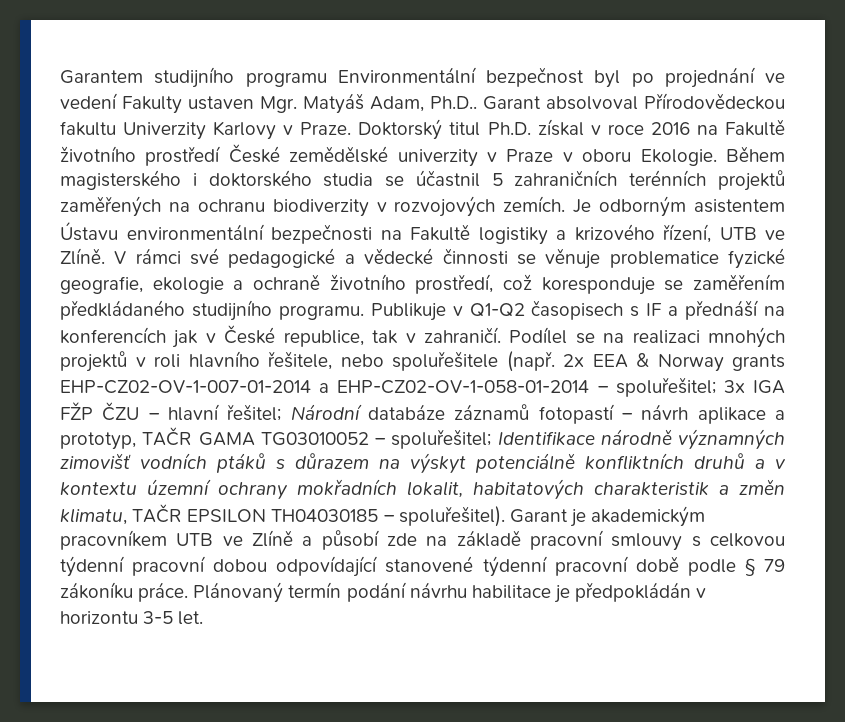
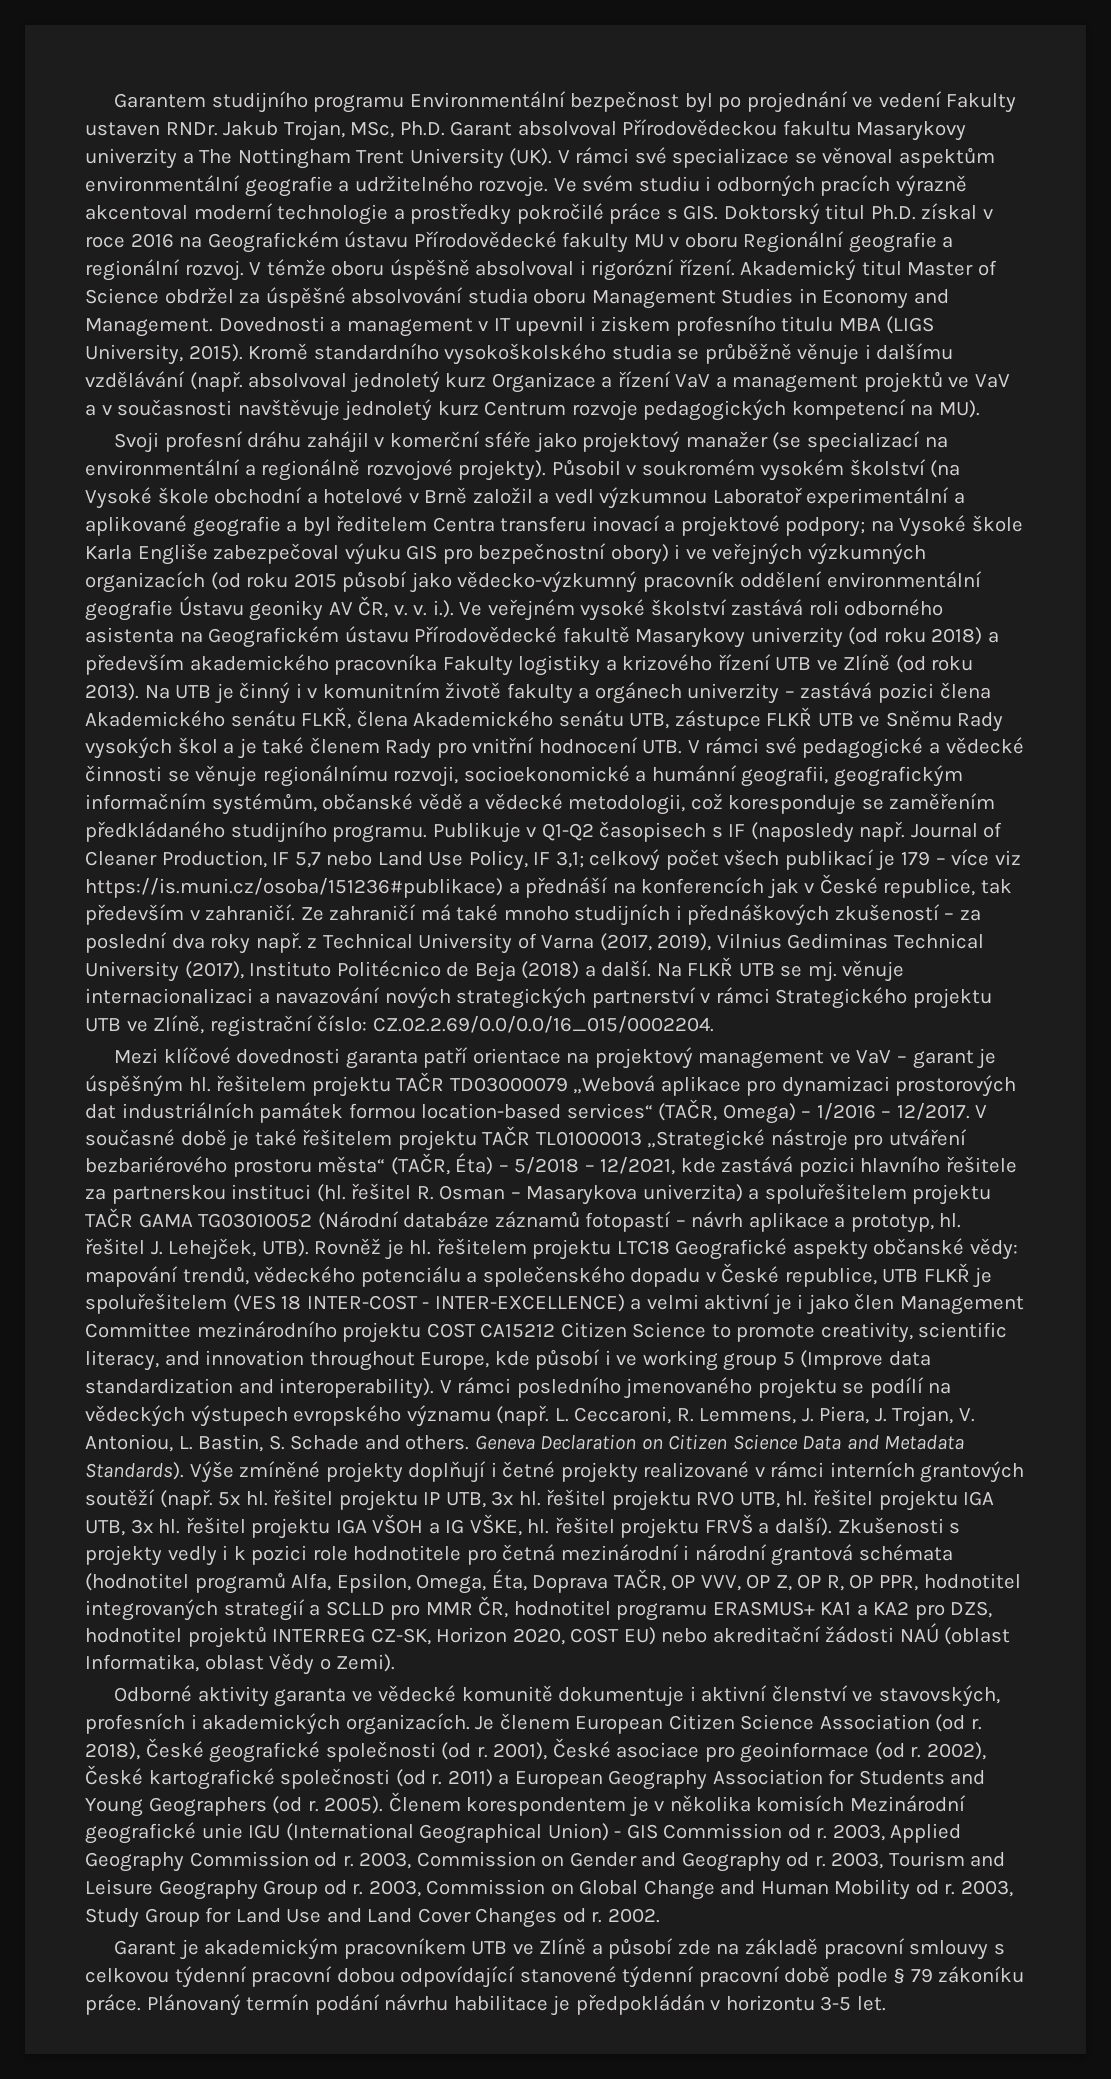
[260,93,785,114] [60,121,352,140] Mgr. Matyáš Adam, Ph.D.. Garant absolvoval Přírodovědeckou fakultu Univerzity Karlovy v Praze. -> [165,119,967,141] [85,147,995,169] [85,175,967,197] [85,203,719,225] RNDr. Jakub Trojan, MSc, Ph.D. Garant absolvoval Přírodovědeckou fakultu Masarykovy univerzity a The Nottingham Trent University (UK). V rámci své specializace se věnoval aspektům environmentální geografie a udržitelného rozvoje. Ve svém studiu i odborných pracích výrazně akcentoval moderní technologie a prostředky pokročilé práce s GIS.
[725,119,786,136] [60,144,785,167] [60,170,785,191] [60,196,786,217] [60,221,470,244] Fakultě životního prostředí České zemědělské univerzity v Praze v oboru Ekologie. Během magisterského i doktorského studia se účastnil 5 zahraničních terénních projektů zaměřených na ochranu biodiverzity v rozvojových zemích. Je odborným asistentem Ústavu environmentální bezpečnosti na Fakultě -> [207,231,954,253] [85,259,997,281] [85,287,949,309] [85,315,935,337] [85,343,954,365] [85,371,1010,393] [85,399,980,421] [114,431,948,453] [85,459,961,481] [85,487,965,509] [85,515,1023,537] [85,543,926,565] [85,571,982,593] [85,596,944,621] [85,626,999,648] [85,654,513,676] Geografickém ústavu Přírodovědecké fakulty MU v oboru Regionální geografie a regionální rozvoj. V témže oboru úspěšně absolvoval i rigorózní řízení. Akademický titul Master of Science obdržel za úspěšné absolvování studia oboru Management Studies in Economy and Management. Dovednosti a management v IT upevnil i ziskem profesního titulu MBA (LIGS University, 2015). Kromě standardního vysokoškolského studia se průběžně věnuje i dalšímu vzdělávání (např. absolvoval jednoletý kurz Organizace a řízení VaV a management projektů ve VaV a v současnosti navštěvuje jednoletý kurz Centrum rozvoje pedagogických kompetencí na MU). // Svoji profesní dráhu zahájil v komerční sféře jako projektový manažer (se specializací na environmentální a regionálně rozvojové projekty). Působil v soukromém vysokém školství (na Vysoké škole obchodní a hotelové v Brně založil a vedl výzkumnou Laboratoř experimentální a aplikované geografie a byl ředitelem Centra transferu inovací a projektové podpory; na Vysoké škole Karla Engliše zabezpečoval výuku GIS pro bezpečnostní obory) i ve veřejných výzkumných organizacích (od roku 2015 působí jako vědecko-výzkumný pracovník oddělení environmentální geografie Ústavu geoniky AV ČR, v. v. i.). Ve veřejném vysoké školství zastává roli odborného asistenta na Geografickém ústavu Přírodovědecké fakultě Masarykovy univerzity (od roku 2018) a především akademického pracovníka Fakulty
[663,224,785,243] [60,248,105,265] řízení, UTB ve Zlíně. -> [717,654,974,673] [85,682,991,704] [85,707,1004,732] [85,737,683,759] řízení UTB ve Zlíně (od roku 2013). Na UTB je činný i v komunitním životě fakulty a orgánech univerzity – zastává pozici člena Akademického senátu FLKŘ, člena Akademického senátu UTB, zástupce FLKŘ UTB ve Sněmu Rady vysokých škol a je také členem Rady pro vnitřní hodnocení UTB.
[609,248,786,269] [60,274,494,294] problematice fyzické geografie, ekologie a ochraně životního prostředí, -> [262,765,963,787] [85,793,686,815] regionálnímu rozvoji, socioekonomické a humánní geografii, geografickým informačním systémům, občanské vědě a vědecké metodologii,
(663, 309) none -> [750,821,1003,843] [85,849,1021,871] [85,878,503,898] (naposledy např. Journal of Cleaner Production, IF 5,7 nebo Land Use Policy, IF 3,1; celkový počet všech publikací je 179 – více viz https://is.muni.cz/osoba/151236#publikace)
(399, 337) none -> [85,904,184,925] především
[509,327,785,348] [60,351,785,372] [60,377,785,397] [60,402,362,421] Podílel se na realizaci mnohých projektů v roli hlavního řešitele, nebo spoluřešitele (např. 2x EEA & Norway grants EHP-CZ02-OV-1-007-01-2014 a EHP-CZ02-OV-1-058-01-2014 – spoluřešitel; 3x IGA FŽP ČZU – hlavní řešitel; Národní -> [300,904,981,926] [85,932,984,954] [85,957,905,982] [85,987,992,1009] [85,1015,714,1037] [114,1047,997,1069] [85,1072,1017,1097] [85,1099,988,1124] [85,1126,967,1151] [85,1153,1017,1177] [85,1183,992,1205] [85,1208,399,1230] Ze zahraničí má také mnoho studijních i přednáškových zkušeností – za poslední dva roky např. z Technical University of Varna (2017, 2019), Vilnius Gediminas Technical University (2017), Instituto Politécnico de Beja (2018) a další. Na FLKŘ UTB se mj. věnuje internacionalizaci a navazování nových strategických partnerství v rámci Strategického projektu UTB ve Zlíně, registrační číslo: CZ.02.2.69/0.0/0.0/16_015/0002204. // Mezi klíčové dovednosti garanta patří orientace na projektový management ve VaV – garant je úspěšným hl. řešitelem projektu TAČR TD03000079 „Webová aplikace pro dynamizaci prostorových dat industriálních památek formou location-based services“ (TAČR, Omega) – 1/2016 – 12/2017. V současné době je také řešitelem projektu TAČR TL01000013 „Strategické nástroje pro utváření bezbariérového prostoru města“ (TAČR, Éta) – 5/2018 – 12/2021, kde zastává pozici hlavního řešitele za partnerskou instituci (hl. řešitel R. Osman – Masarykova univerzita) a spoluřešitelem projektu TAČR GAMA TG03010052 (Národní
[142,427,785,450] [60,453,786,474] [60,479,785,500] [60,504,505,527] TAČR GAMA TG03010052 – spoluřešitel; Identifikace národně významných zimovišť vodních ptáků s důrazem na výskyt potenciálně konfliktních druhů a v kontextu územní ochrany mokřadních lokalit, habitatových charakteristik a změn klimatu, TAČR EPSILON TH04030185 – spoluřešitel). -> [939,1213,962,1228] [85,1238,1018,1260] [85,1263,993,1288] [85,1293,1024,1315] [85,1321,1008,1343] [85,1349,931,1371] [85,1377,952,1399] [85,1405,975,1427] [85,1434,965,1452] [85,1461,1025,1483] [85,1489,995,1511] [85,1514,961,1539] [85,1544,953,1566] [85,1569,1021,1594] [85,1596,993,1621] [85,1623,1011,1648] [85,1653,396,1675] [114,1685,1001,1707] [85,1713,982,1735] [85,1738,986,1763] [85,1765,986,1790] [85,1792,966,1817] [85,1822,962,1844] [85,1851,1006,1872] [85,1879,1014,1900] [85,1907,660,1928] hl. řešitel J. Lehejček, UTB). Rovněž je hl. řešitelem projektu LTC18 Geografické aspekty občanské vědy: mapování trendů, vědeckého potenciálu a společenského dopadu v České republice, UTB FLKŘ je spoluřešitelem (VES 18 INTER-COST - INTER-EXCELLENCE) a velmi aktivní je i jako člen Management Committee mezinárodního projektu COST CA15212 Citizen Science to promote creativity, scientific literacy, and innovation throughout Europe, kde působí i ve working group 5 (Improve data standardization and interoperability). V rámci posledního jmenovaného projektu se podílí na vědeckých výstupech evropského významu (např. L. Ceccaroni, R. Lemmens, J. Piera, J. Trojan, V. Antoniou, L. Bastin, S. Schade and others. Geneva Declaration on Citizen Science Data and Metadata Standards). Výše zmíněné projekty doplňují i četné projekty realizované v rámci interních grantových soutěží (např. 5x hl. řešitel projektu IP UTB, 3x hl. řešitel projektu RVO UTB, hl. řešitel projektu IGA UTB, 3x hl. řešitel projektu IGA VŠOH a IG VŠKE, hl. řešitel projektu FRVŠ a další). Zkušenosti s projekty vedly i k pozici role hodnotitele pro četná mezinárodní i národní grantová schémata (hodnotitel programů Alfa, Epsilon, Omega, Éta, Doprava TAČR, OP VVV, OP Z, OP R, OP PPR, hodnotitel integrovaných strategií a SCLLD pro MMR ČR, hodnotitel programu ERASMUS+ KA1 a KA2 pro DZS, hodnotitel projektů INTERREG CZ-SK, Horizon 2020, COST EU) nebo akreditační žádosti NAÚ (oblast Informatika, oblast Vědy o Zemi). // Odborné aktivity garanta ve vědecké komunitě dokumentuje i aktivní členství ve stavovských, profesních i akademických organizacích. Je členem European Citizen Science Association (od r. 2018), České geografické společnosti (od r. 2001), České asociace pro geoinformace (od r. 2002), České kartografické společnosti (od r. 2011) a European Geography Association for Students and Young Geographers (od r. 2005). Členem korespondentem je v několika komisích Mezinárodní geografické unie IGU (International Geographical Union) - GIS Commission od r. 2003, Applied Geography Commission od r. 2003, Commission on Gender and Geography od r. 2003, Tourism and Leisure Geography Group od r. 2003, Commission on Global Change and Human Mobility od r. 2003, Study Group for Land Use and Land Cover Changes od r. 2002. //

